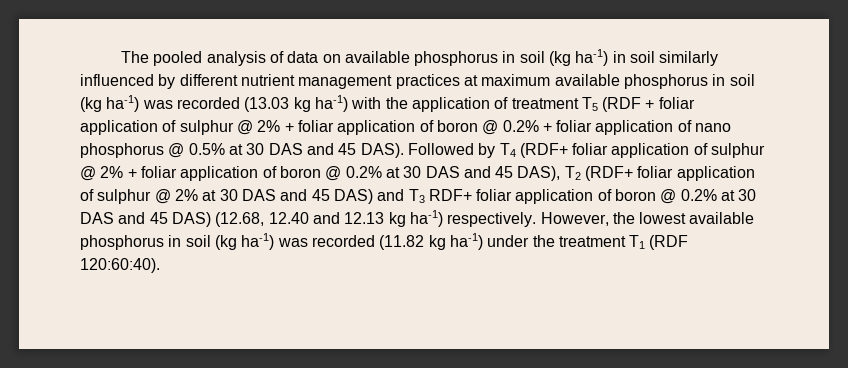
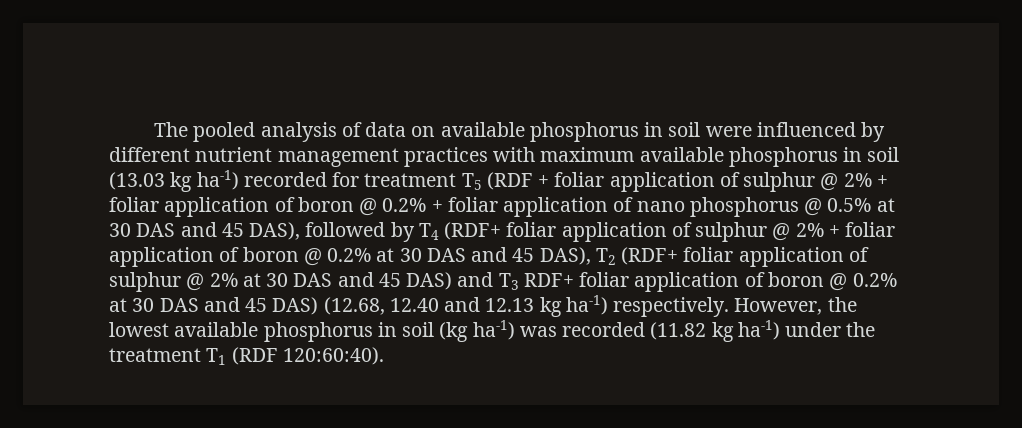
[549,49,719,66] (kg ha-1) in soil similarly -> [705,126,752,137] were
[463,75,478,86] at -> [493,147,536,162] with
[80,95,509,112] (kg ha-1) was recorded (13.03 kg ha-1) with the application of -> [109,170,360,192] (13.03 kg ha-1) recorded for
[360,143,474,158] DAS). Followed -> [249,222,386,240] DAS), followed

